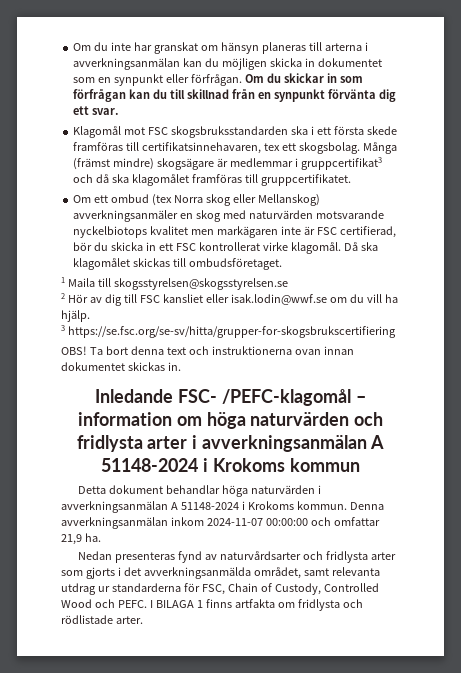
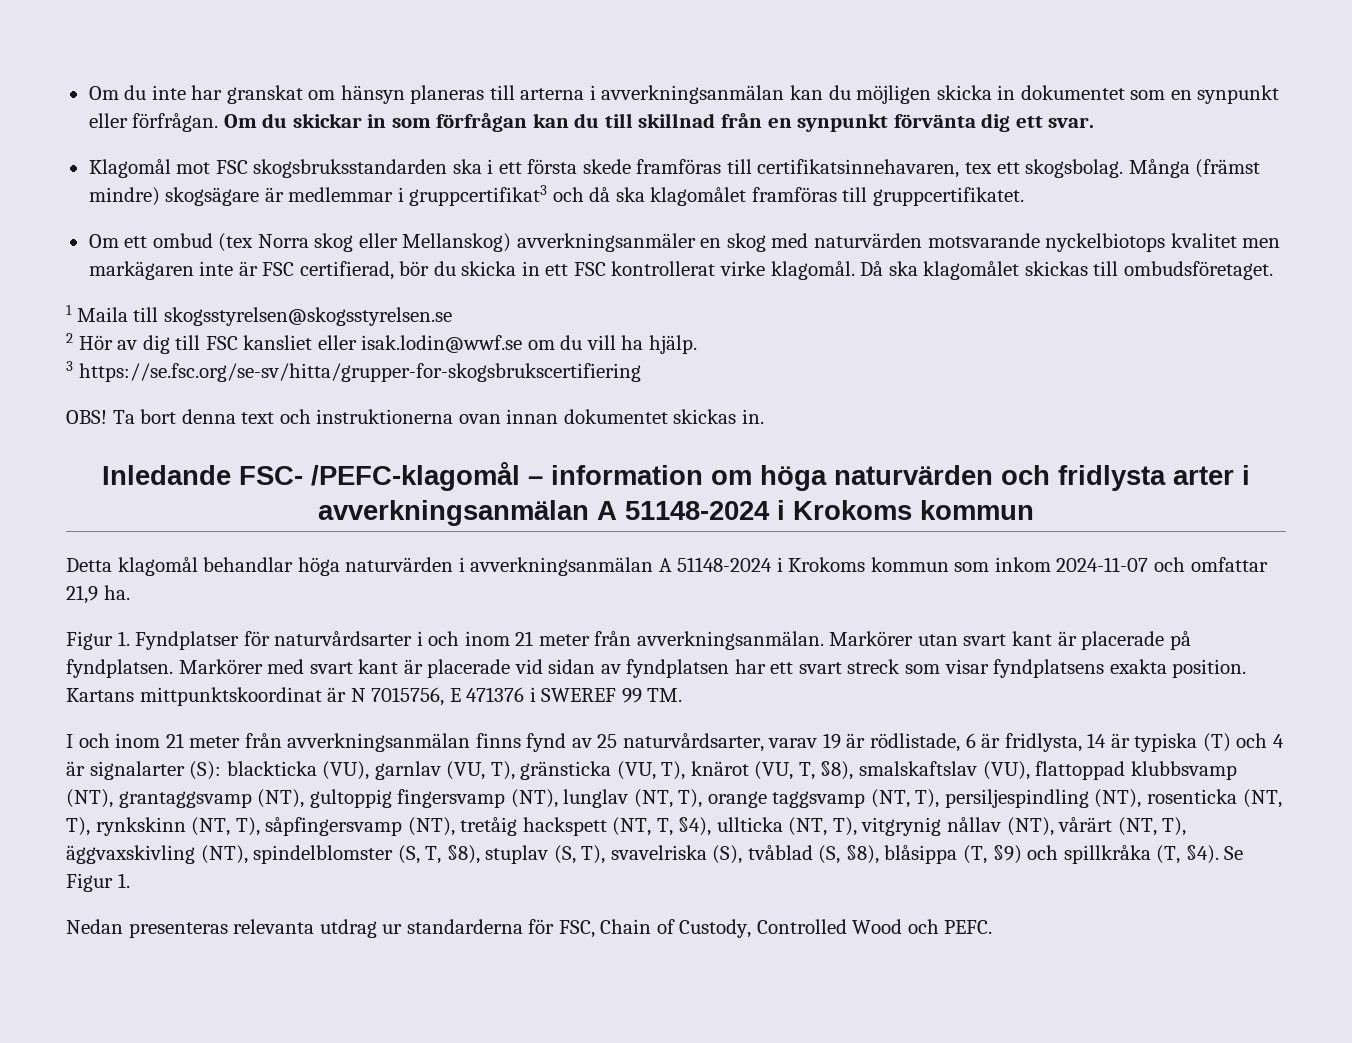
[109,485,164,494] dokument -> [117,557,198,576] klagomål
[296,501,384,510] [61,517,168,529] kommun. Denna avverkningsanmälan -> [870,557,990,572] kommun som
[265,518,308,526] 00:00:00 -> (1149, 564) none
[78,551,397,563] [61,567,329,579] Nedan presenteras fynd av naturvårdsarter och fridlysta arter som gjorts i det avverkningsanmälda området, samt -> [66,631,1191,650] [66,659,1247,678] [66,687,683,706] [66,733,1284,752] [66,761,1237,780] [66,789,1282,808] [66,817,1187,836] [66,845,1244,864] [66,873,130,892] [66,919,228,938] Figur 1. Fyndplatser för naturvårdsarter i och inom 21 meter från avverkningsanmälan. Markörer utan svart kant är placerade på fyndplatsen. Markörer med svart kant är placerade vid sidan av fyndplatsen har ett svart streck som visar fyndplatsens exakta position. Kartans mittpunktskoordinat är N 7015756, E 471376 i SWEREF 99 TM. // I och inom 21 meter från avverkningsanmälan finns fynd av 25 naturvårdsarter, varav 19 är rödlistade, 6 är fridlysta, 14 är typiska (T) och 4 är signalarter (S): blackticka (VU), garnlav (VU, T), gränsticka (VU, T), knärot (VU, T, §8), smalskaftslav (VU), flattoppad klubbsvamp (NT), grantaggsvamp (NT), gultoppig fingersvamp (NT), lunglav (NT, T), orange taggsvamp (NT, T), persiljespindling (NT), rosenticka (NT, T), rynkskinn (NT, T), såpfingersvamp (NT), tretåig hackspett (NT, T, §4), ullticka (NT, T), vitgrynig nållav (NT), vårärt (NT, T), äggvaxskivling (NT), spindelblomster (S, T, §8), stuplav (S, T), svavelriska (S), tvåblad (S, §8), blåsippa (T, §9) och spillkråka (T, §4). Se Figur 1. // Nedan presenteras
[149,599,363,611] [61,615,143,624] I BILAGA 1 finns artfakta om fridlysta och rödlistade arter. -> (993, 927) none

